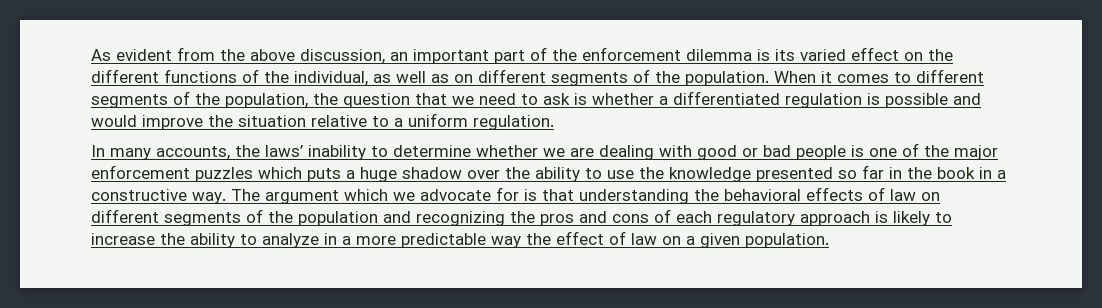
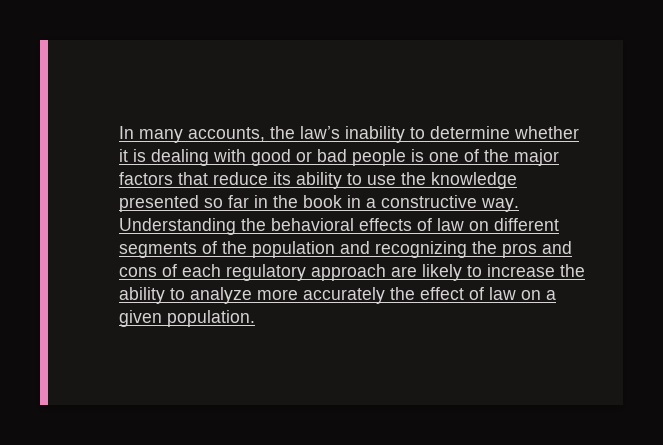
[91,47,953,64] [91,69,984,86] [91,91,981,108] [91,113,554,130] As evident from the above discussion, an important part of the enforcement dilemma is its varied effect on the different functions of the individual, as well as on different segments of the population. When it comes to different segments of the population, the question that we need to ask is whether a differentiated regulation is possible and would improve the situation relative to a uniform regulation. // -> (119, 132) none
[265,145,303,157] laws’ -> [300,126,340,139] law’s
[543,148,594,157] we are -> [119,149,146,162] it is
[91,165,530,182] enforcement puzzles which puts a huge shadow over the -> [119,172,291,185] factors that reduce its
[231,187,689,204] The argument which we advocate for is that understanding -> [119,218,236,235] Understanding
[875,211,888,223] is -> [391,266,417,277] are
[324,233,521,248] in a more predictable way -> [257,287,385,304] more accurately

